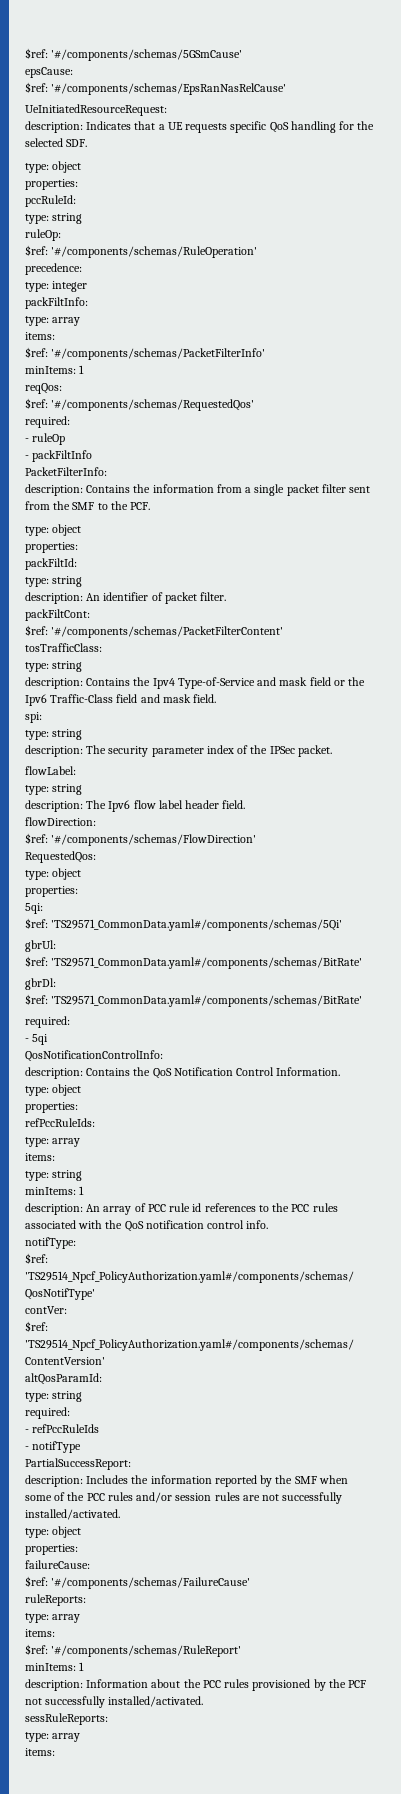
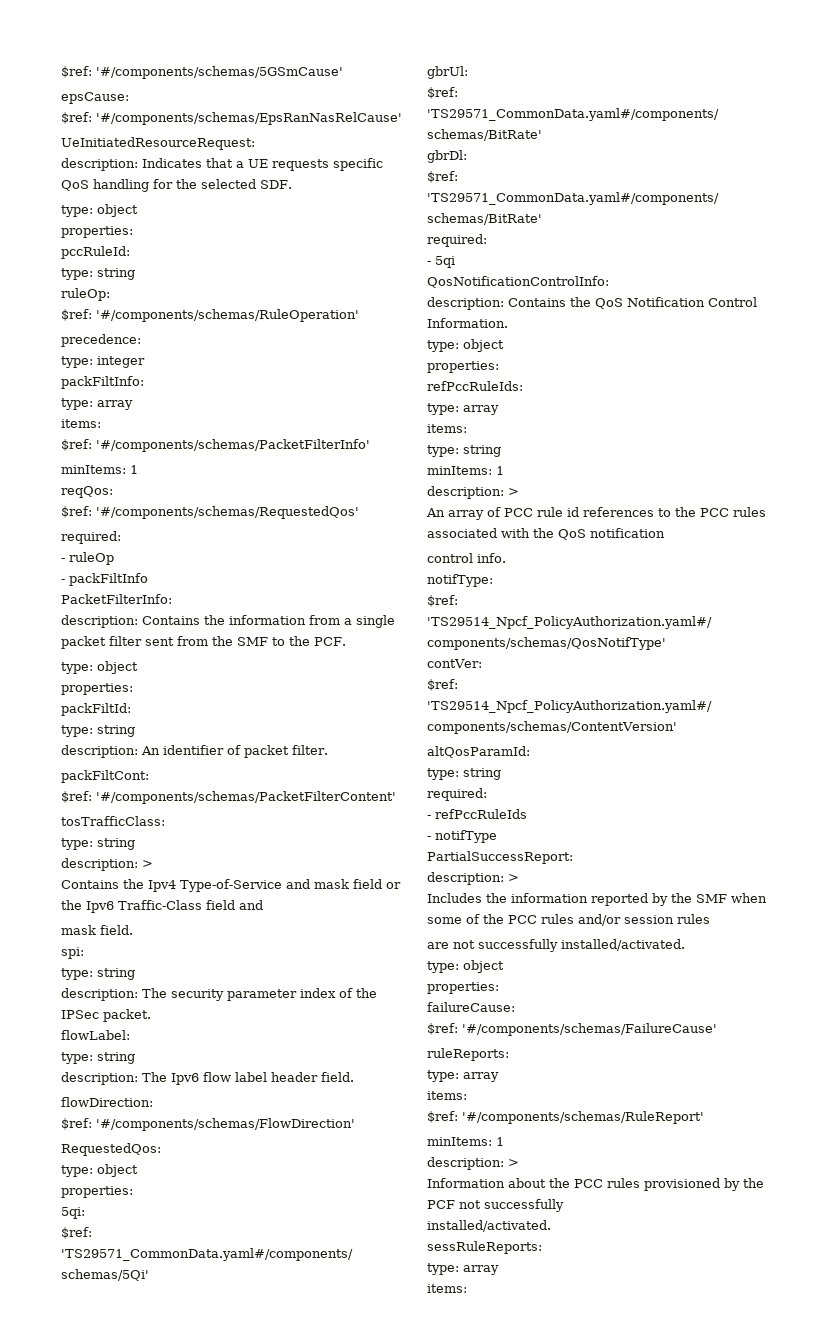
(83, 683) none -> [142,860,153,868] > //
(160, 698) none -> (263, 905) //
(83, 1209) none -> [508,488,519,496] > //
(204, 1224) none -> (665, 533) //
(83, 1481) none -> [508,874,519,882] > //
(240, 1496) none -> (710, 919) //
(83, 1685) none -> [508,1159,519,1167] > //
(106, 1702) none -> (564, 1205) //

